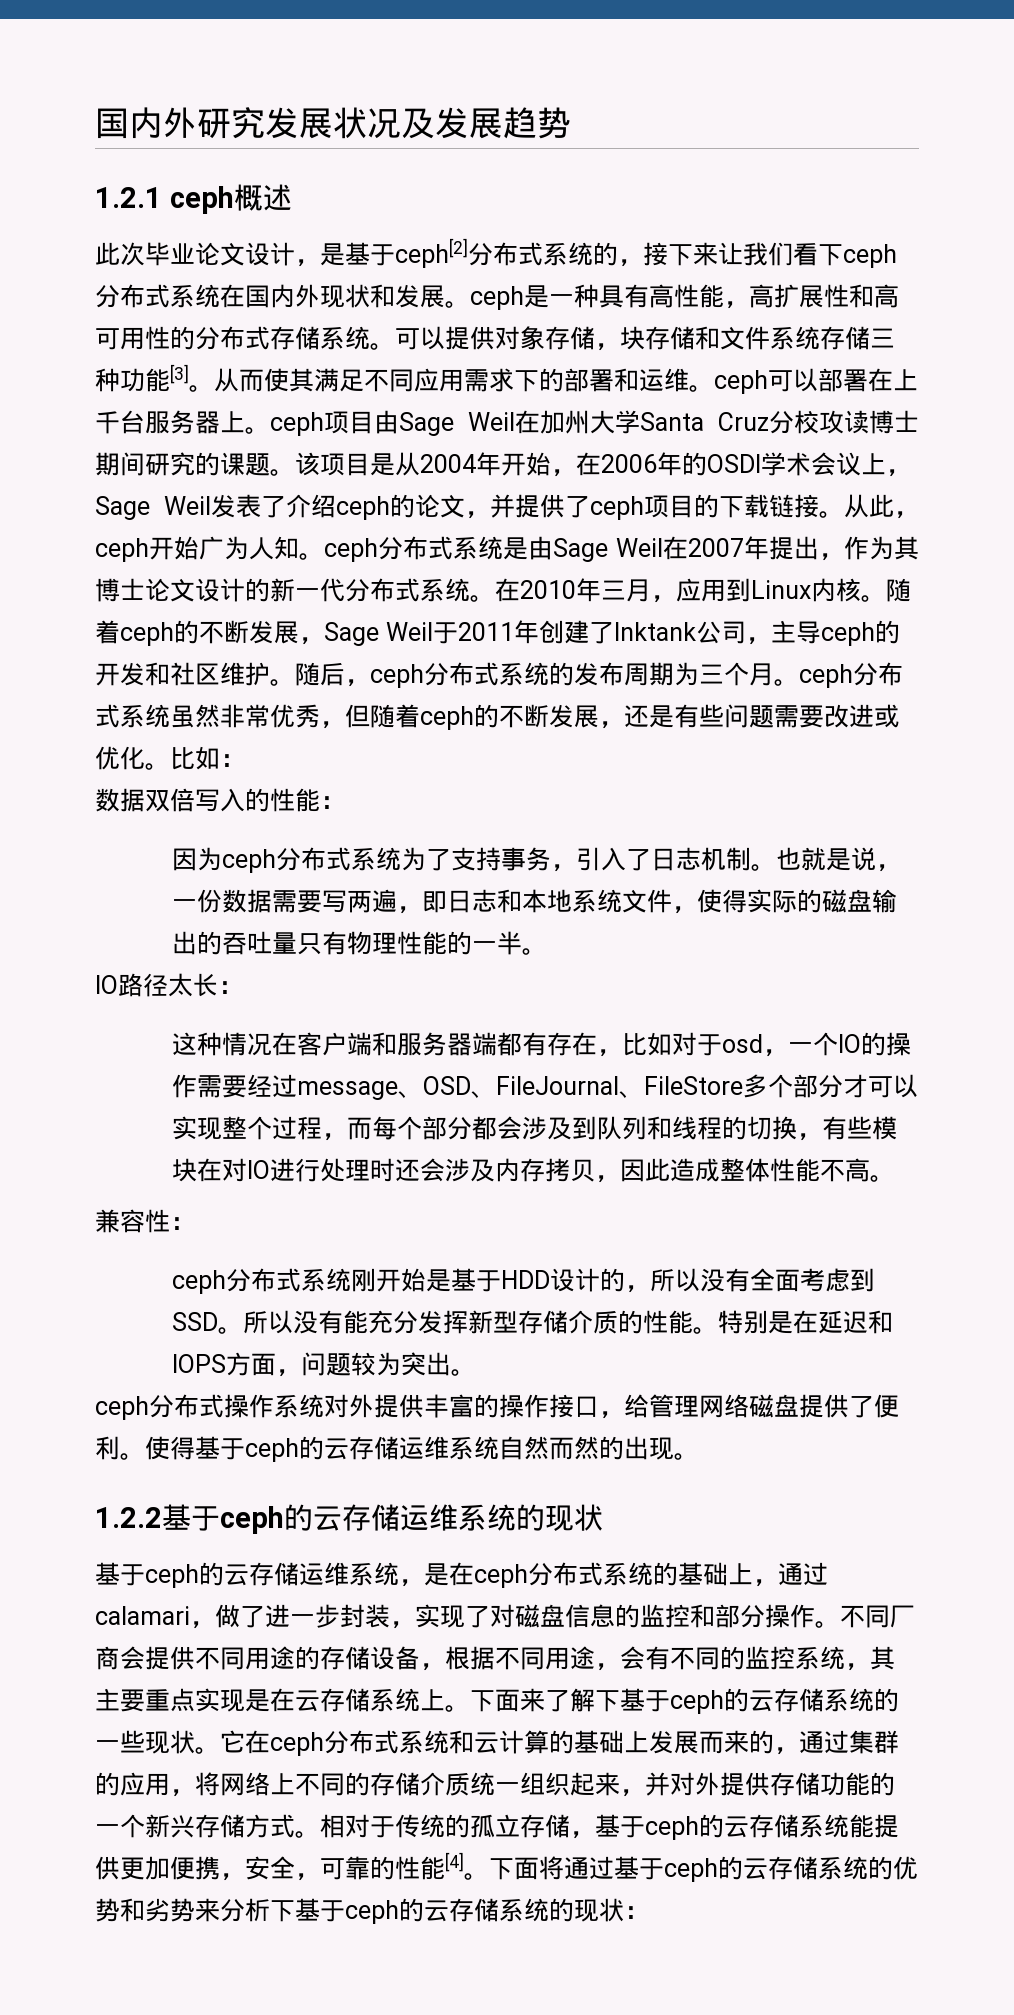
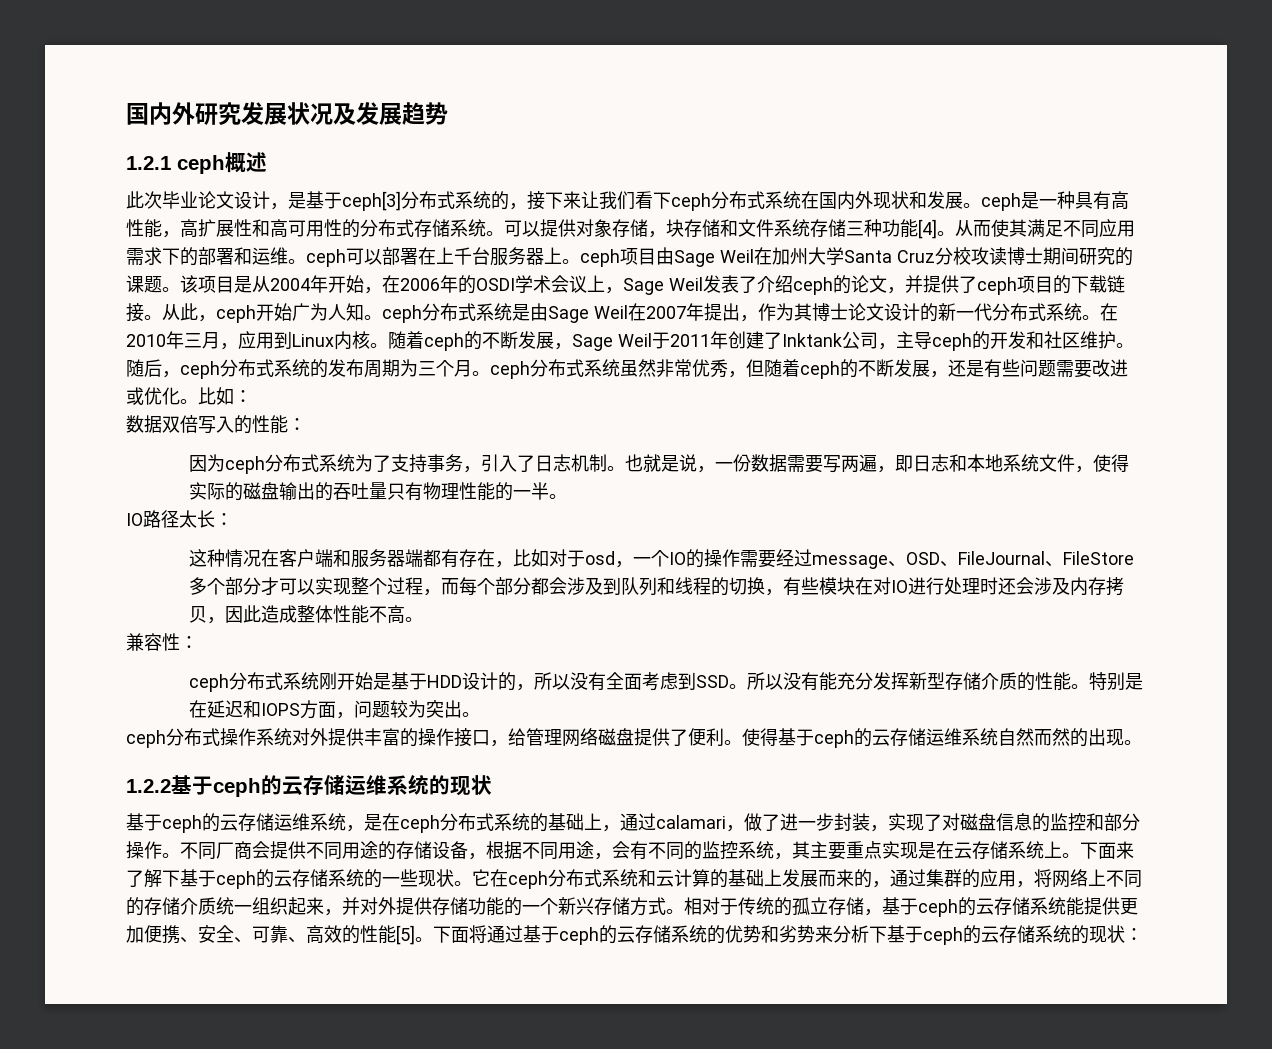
[395,238,468,268] ceph[2] -> [342,191,401,211] ceph[3]
[170,364,189,384] [3] -> [918,219,937,239] [4]
[220,1852,464,1881] ，安全，可靠的性能[4] -> [180,925,415,945] 、安全、可靠、高效的性能[5]

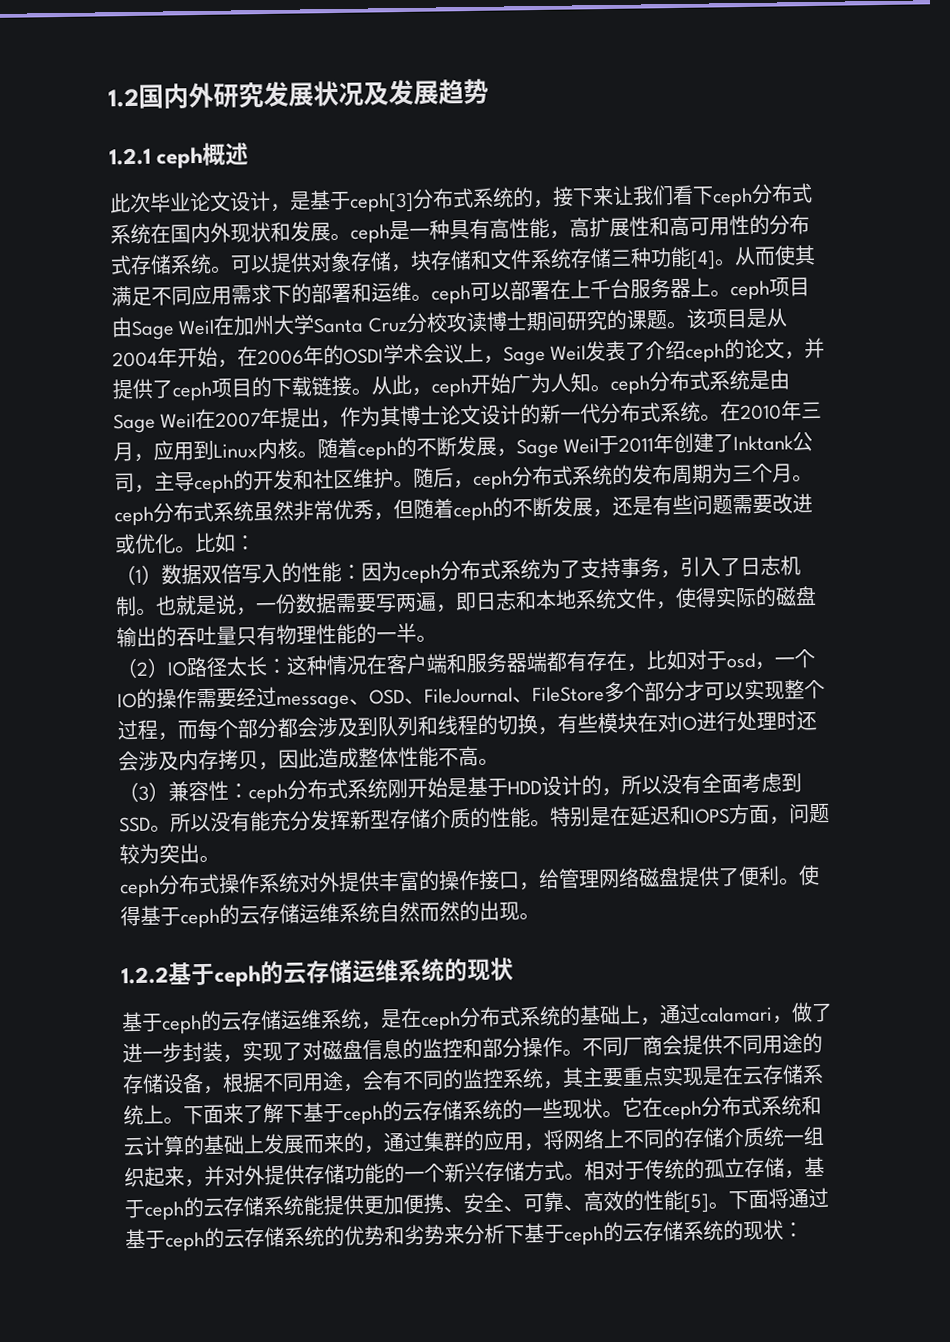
(126, 114) none -> [108,88,139,108] 1.2
(252, 396) none -> [115,564,162,586] （1）
(306, 424) // -> (362, 572) none
(568, 496) none -> [116,657,169,679] （2）
(233, 519) // -> (288, 666) none
(424, 619) none -> [118,781,169,803] （3）
(198, 642) // -> (249, 791) none

